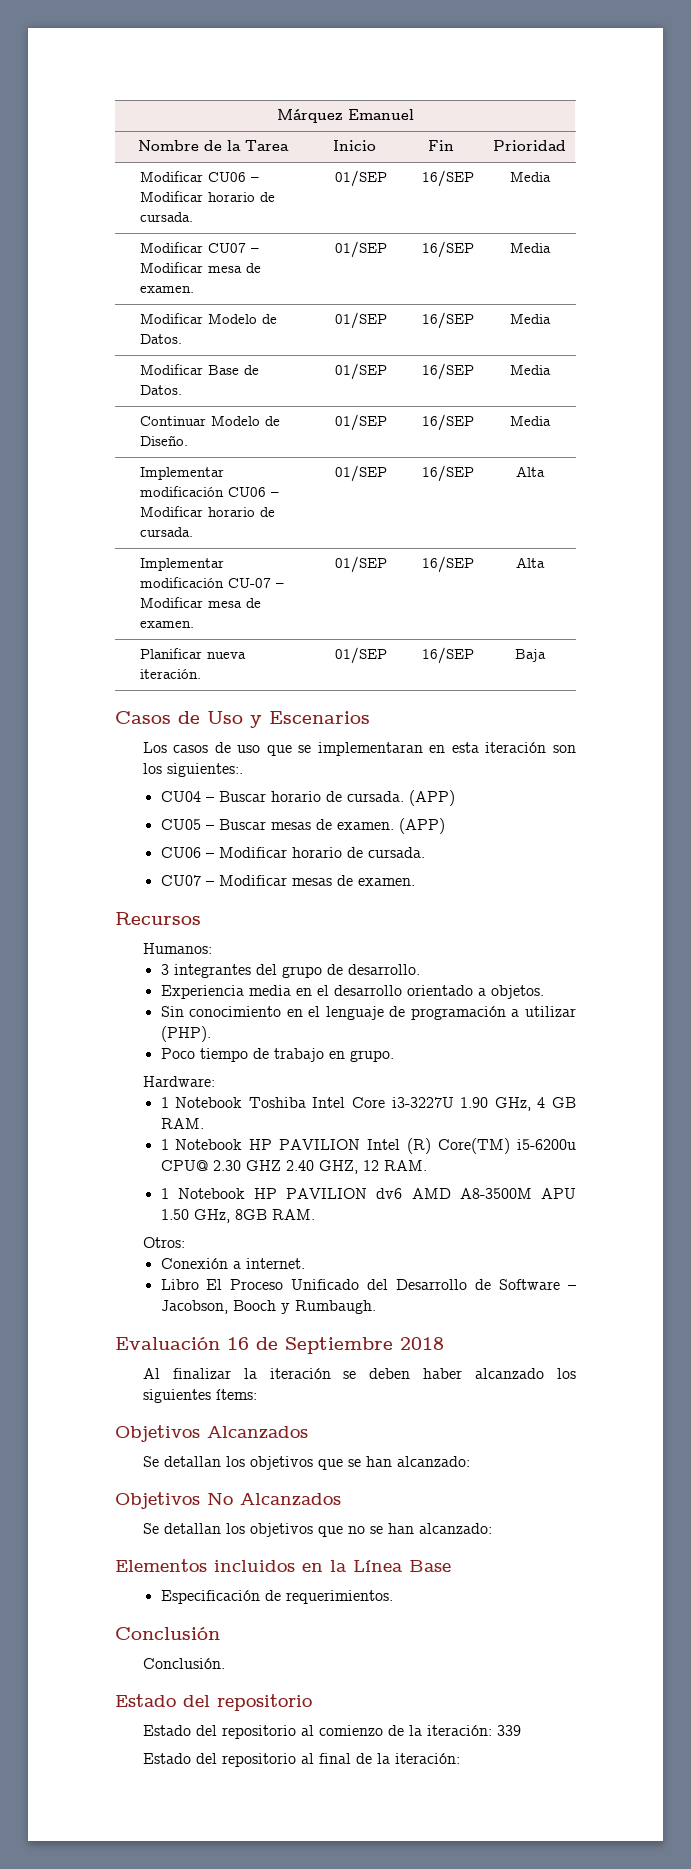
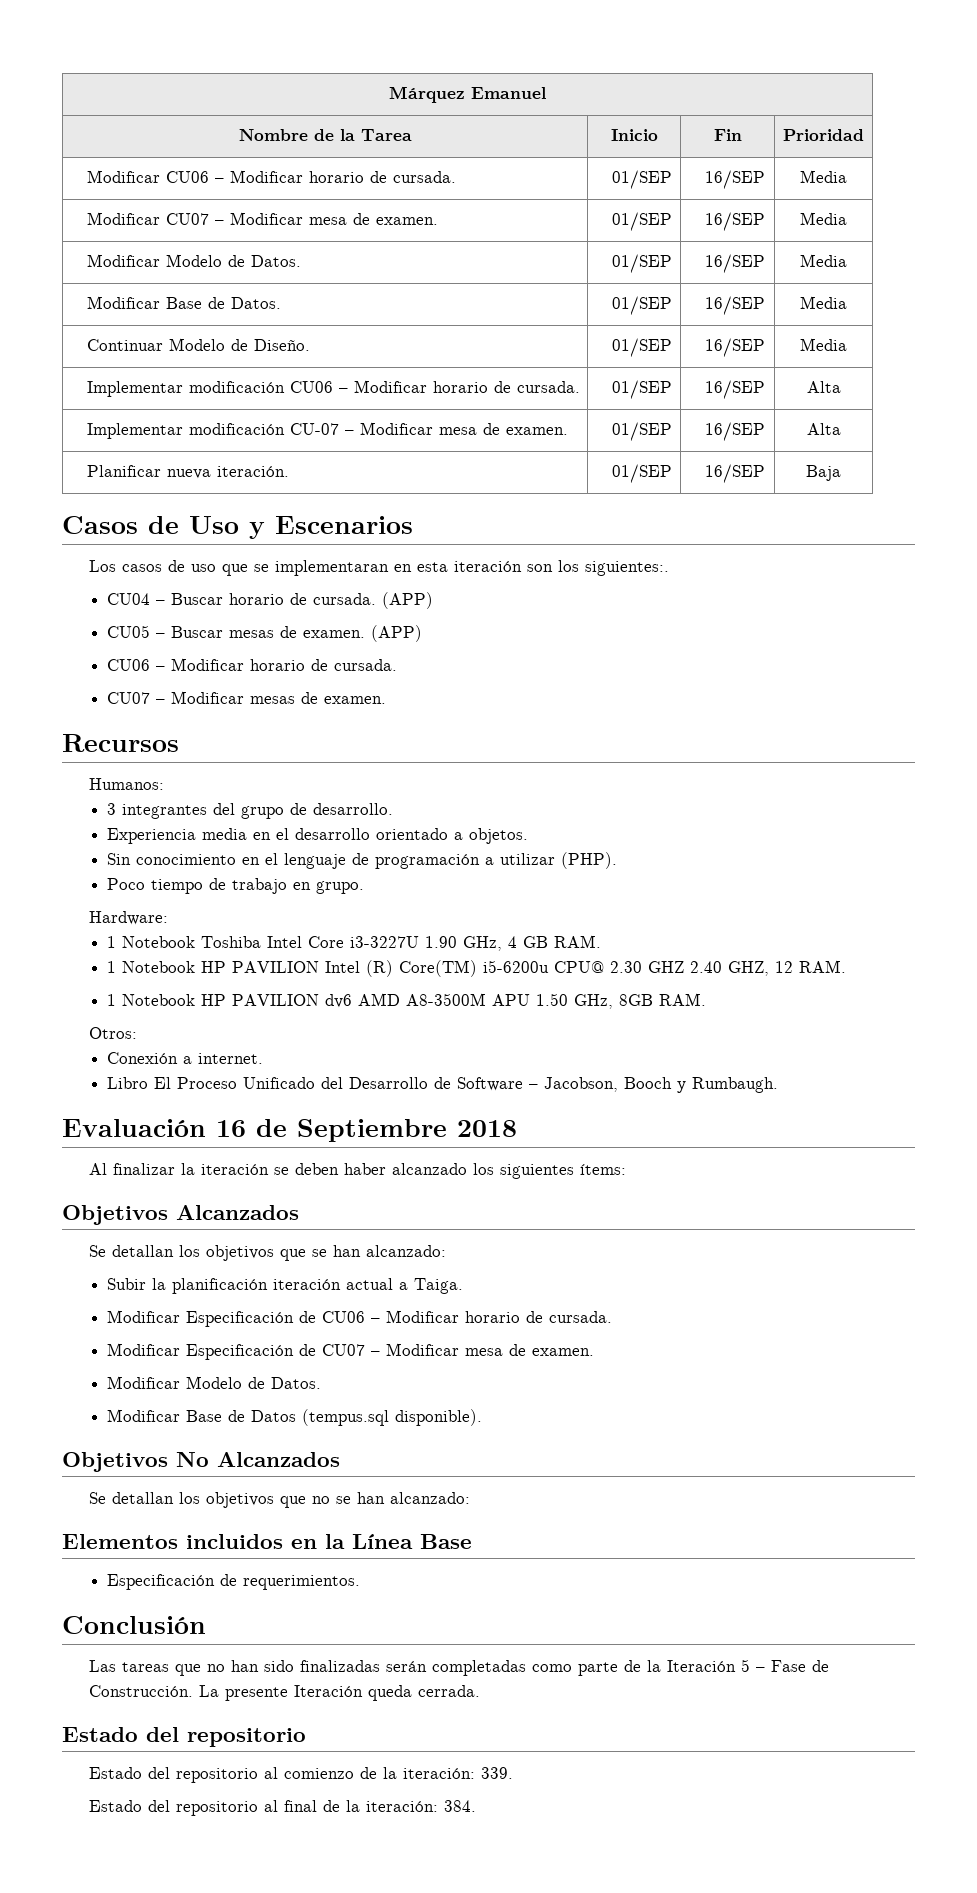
(470, 1461) none -> [107,1278,464,1294] [107,1310,613,1327] [107,1343,595,1360] [107,1376,322,1389] [107,1409,483,1426] // Subir la planificación iteración actual a Taiga. // Modificar Especificación de CU06 – Modificar horario de cursada. // Modificar Especificación de CU07 – Modificar mesa de examen. // Modificar Modelo de Datos. // Modificar Base de Datos (tempus.sql disponible).
[142,1658,225,1669] Conclusión. -> [89,1659,830,1676] [89,1685,481,1701] Las tareas que no han sido finalizadas serán completadas como parte de la Iteración 5 – Fase de Construcción. La presente Iteración queda cerrada.
[496,1725,521,1736] 339 -> [481,1767,514,1779] 339.
(460, 1758) none -> [444,1800,477,1812] 384.

